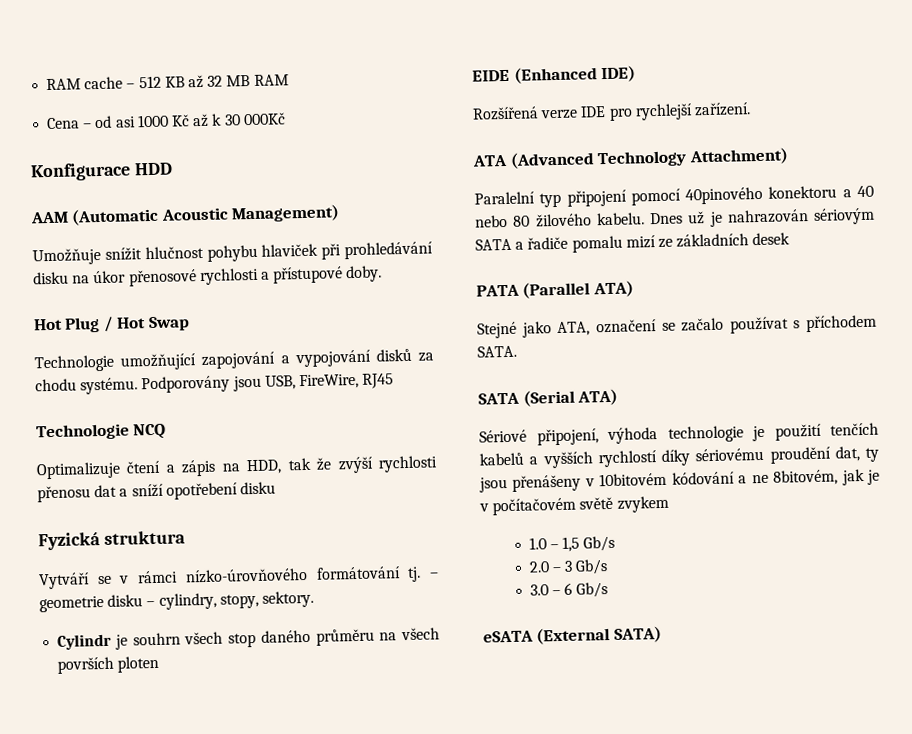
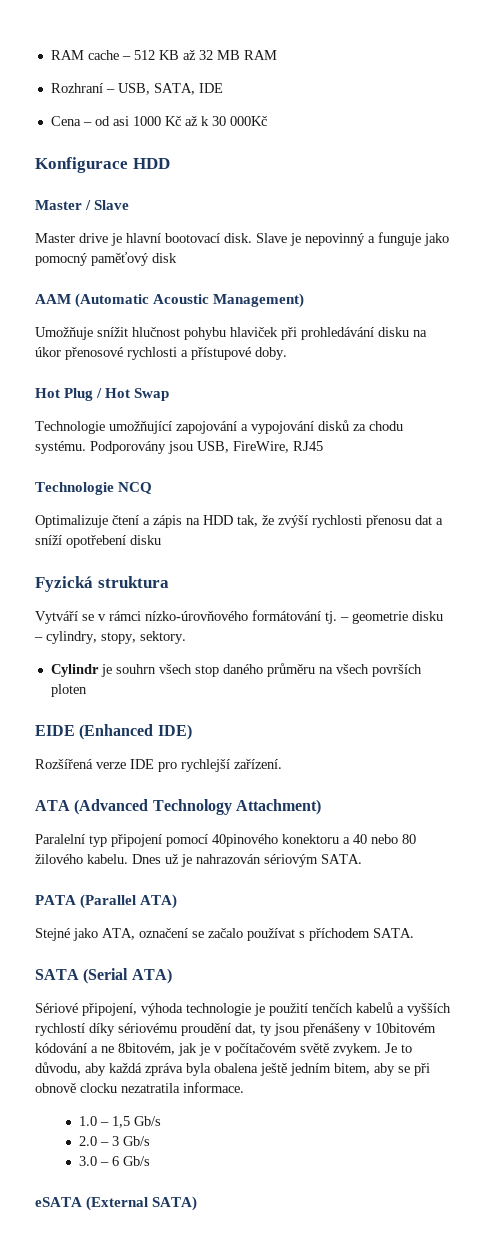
(289, 80) none -> [50,83,223,95] // Rozhraní – USB, SATA, IDE
(173, 169) none -> [35,200,130,210] [35,232,449,246] [35,252,177,266] // Master / Slave // Master drive je hlavní bootovací disk. Slave je nepovinný a funguje jako pomocný paměťový disk
[246,457,312,475] HDD, tak -> [203,515,258,527] HDD tak,
[475,232,791,253] SATA a řadiče pomalu mizí ze základních desek -> [321,854,362,864] SATA.
[616,495,669,513] zvykem -> [333,1043,412,1056] [35,1062,430,1076] [35,1082,244,1093] zvykem. Je to důvodu, aby každá zpráva byla obalena ještě jedním bitem, aby se při obnově clocku nezatratila informace.

